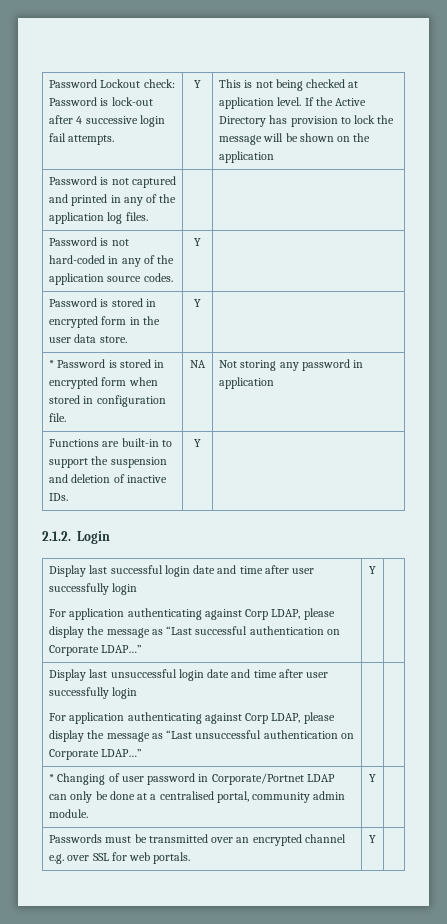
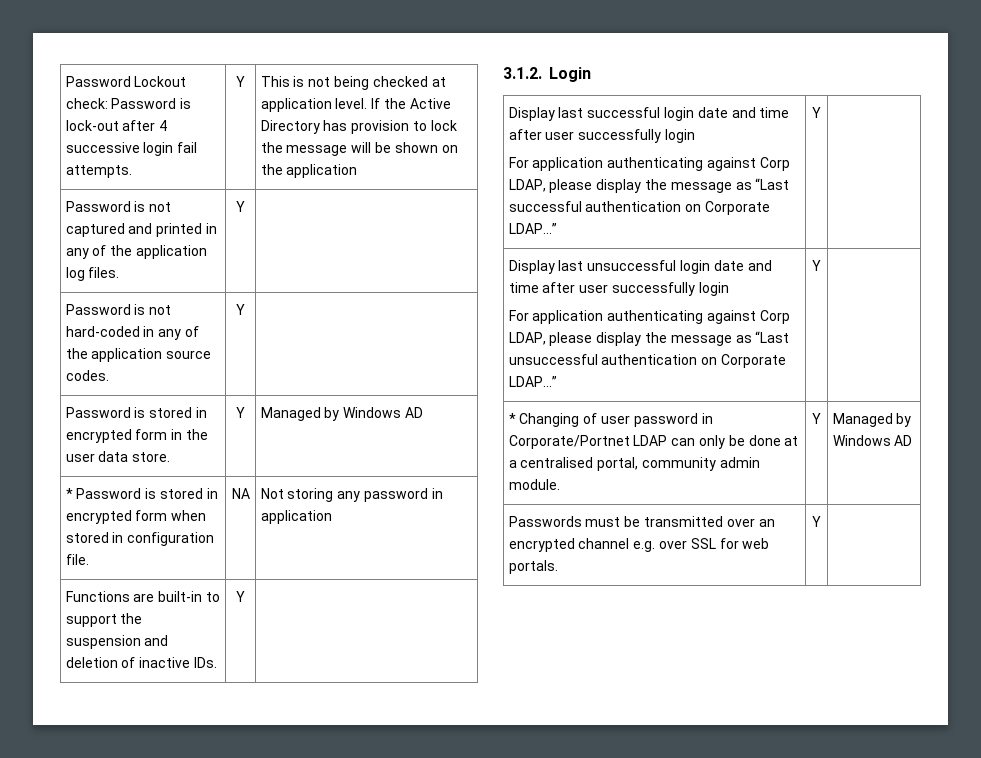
(148, 216) none -> [236,201,245,212] Y
(201, 303) none -> [260,407,424,421] Managed by Windows AD
[42,531,71,541] 2.1.2. -> [503,67,542,79] 3.1.2.
(143, 753) none -> [812,260,821,271] Y
(376, 778) none -> [832,413,912,427] [832,435,913,446] Managed by Windows AD

